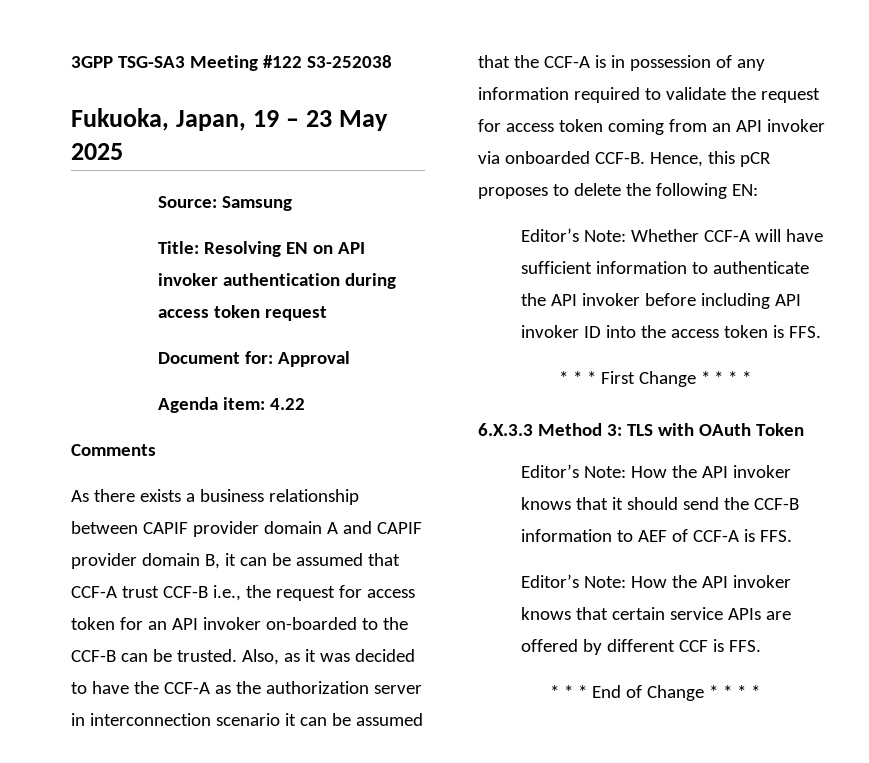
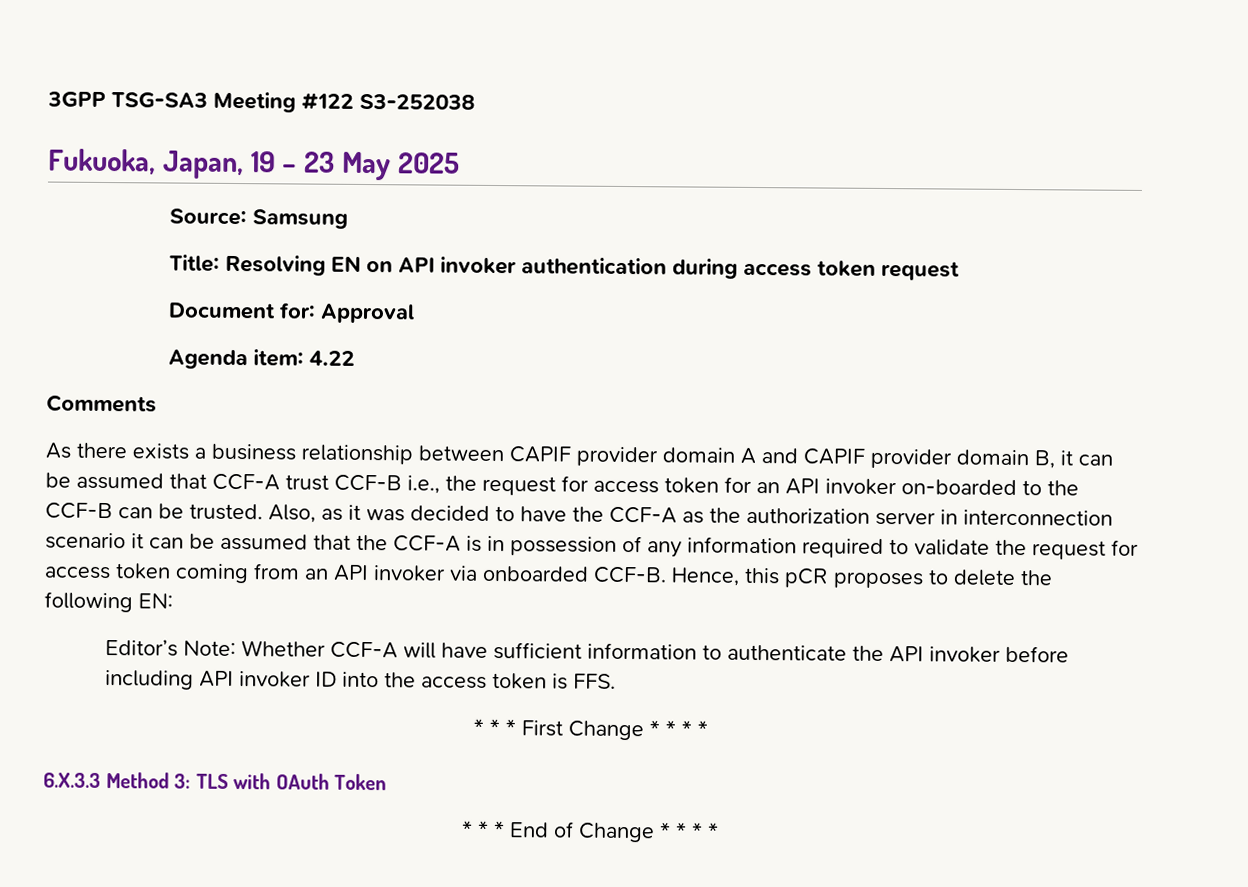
[521,464,792,478] [521,497,800,510] [521,529,793,542] [521,574,792,588] [521,607,792,620] [521,639,762,655] // Editor’s Note: How the API invoker knows that it should send the CCF-B information to AEF of CCF-A is FFS. // Editor’s Note: How the API invoker knows that certain service APIs are offered by different CCF is FFS. -> (388, 782) none

